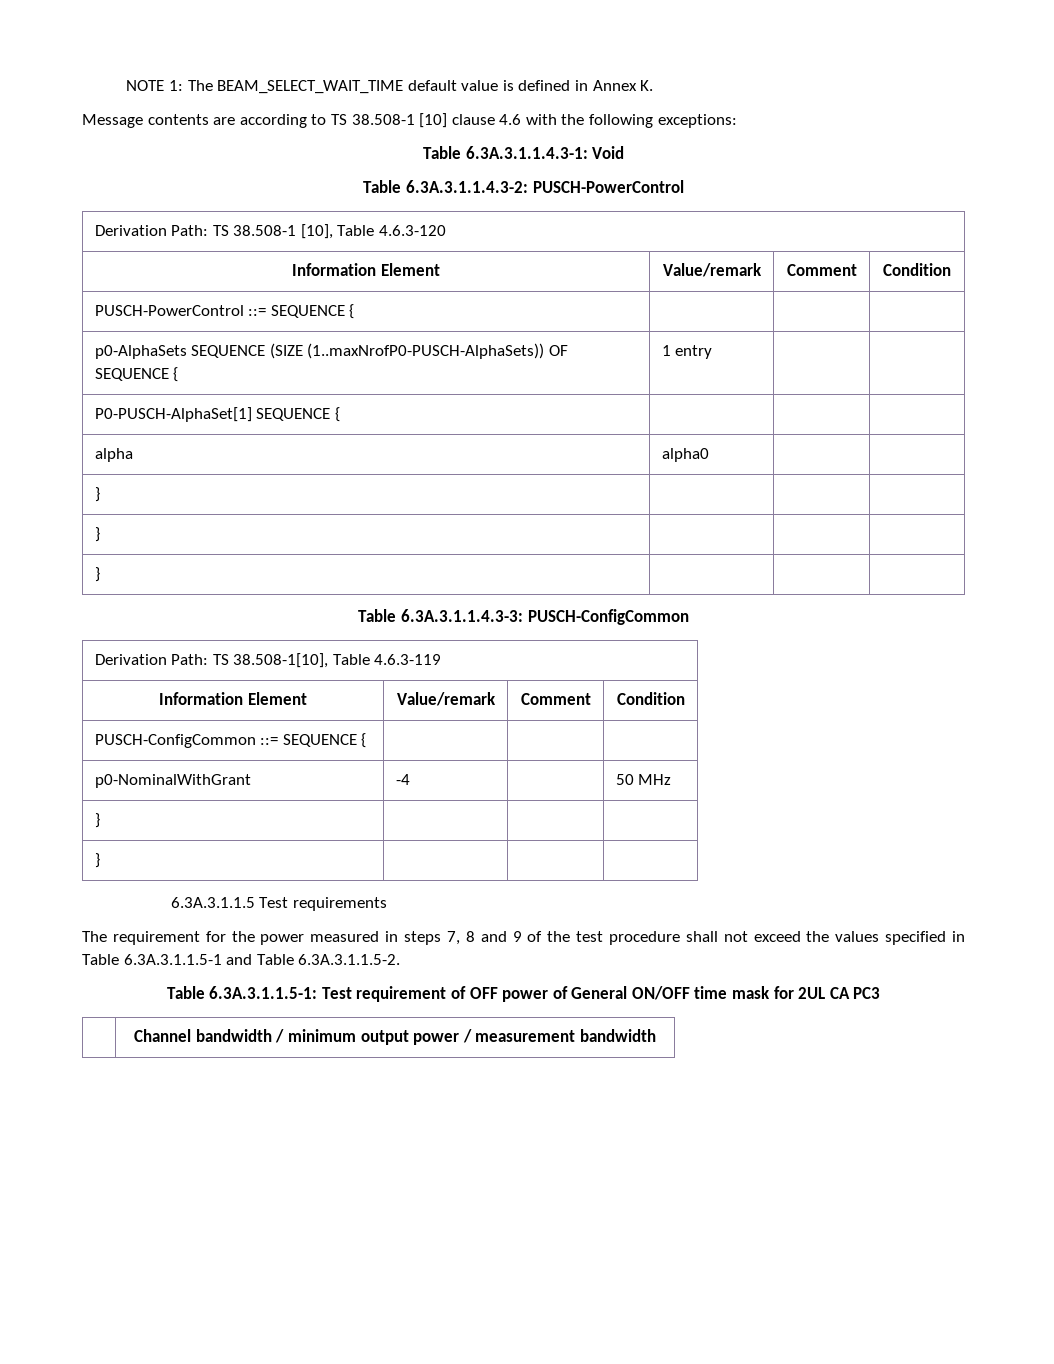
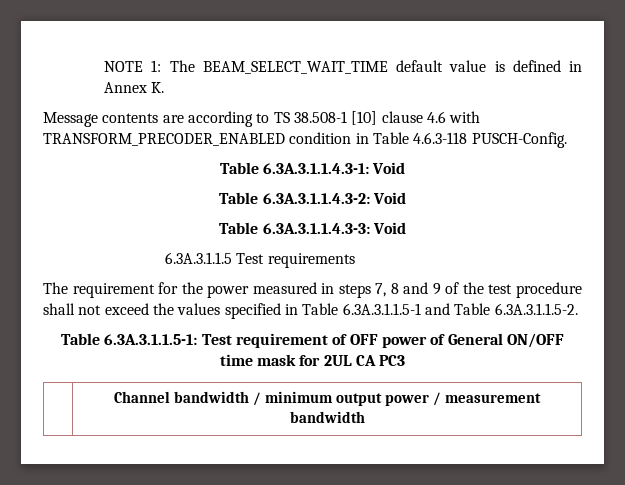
[561,114,737,128] the following exceptions: -> [43,132,567,148] TRANSFORM_PRECODER_ENABLED condition in Table 4.6.3-118 PUSCH-Config.
[532,180,684,193] [94,224,447,239] [292,263,440,276] [662,263,762,277] [786,264,857,276] [883,263,951,276] [94,304,355,319] [94,343,568,359] [94,367,179,382] [661,345,713,359] [94,407,340,422] [94,448,133,462] [661,448,709,462] [94,487,100,502] [94,527,100,542] [94,567,100,582] [358,609,689,625] [94,653,442,668] [159,692,307,705] [396,692,496,706] [520,693,591,705] [616,692,685,705] [94,733,367,748] [94,774,251,788] [395,774,410,785] [615,774,672,785] [94,813,100,828] [94,853,100,868] PUSCH-PowerControl // Derivation Path: TS 38.508-1 [10], Table 4.6.3-120 // Information Element | Value/remark | Comment | Condition // PUSCH-PowerControl ::= SEQUENCE { | | | // p0-AlphaSets SEQUENCE (SIZE (1..maxNrofP0-PUSCH-AlphaSets)) OF SEQUENCE { | 1 entry | | // P0-PUSCH-AlphaSet[1] SEQUENCE { | | | // alpha | alpha0 | | // } | | | // } | | | // } | | | // Table 6.3A.3.1.1.4.3-3: PUSCH-ConfigCommon // Derivation Path: TS 38.508-1[10], Table 4.6.3-119 // Information Element | Value/remark | Comment | Condition // PUSCH-ConfigCommon ::= SEQUENCE { | | | // p0-NominalWithGrant | -4 | | 50 MHz // } | | | // } | | | -> [372,192,406,204] [219,222,406,234] Void // Table 6.3A.3.1.1.4.3-3: Void

